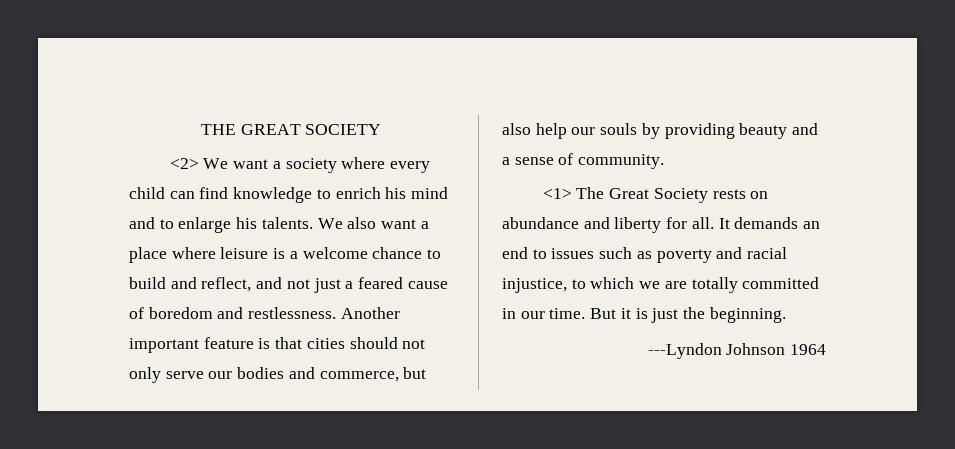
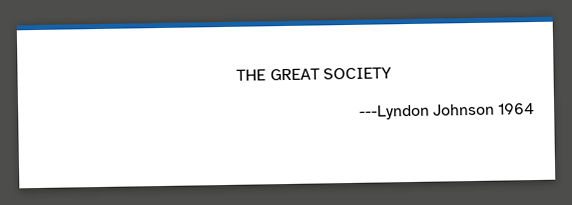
[169,157,430,173] [129,187,449,203] [129,217,429,233] [129,247,442,263] [129,277,448,293] [129,307,400,319] [129,337,426,353] [129,367,427,383] [502,123,819,139] [502,153,665,169] [542,187,769,203] [502,217,821,233] [502,247,788,263] [502,277,820,293] [502,307,786,323] // <2> We want a society where every child can find knowledge to enrich his mind and to enlarge his talents. We also want a place where leisure is a welcome chance to build and reflect, and not just a feared cause of boredom and restlessness. Another important feature is that cities should not only serve our bodies and commerce, but also help our souls by providing beauty and a sense of community. // <1> The Great Society rests on abundance and liberty for all. It demands an end to issues such as poverty and racial injustice, to which we are totally committed in our time. But it is just the beginning. -> (392, 73) none

